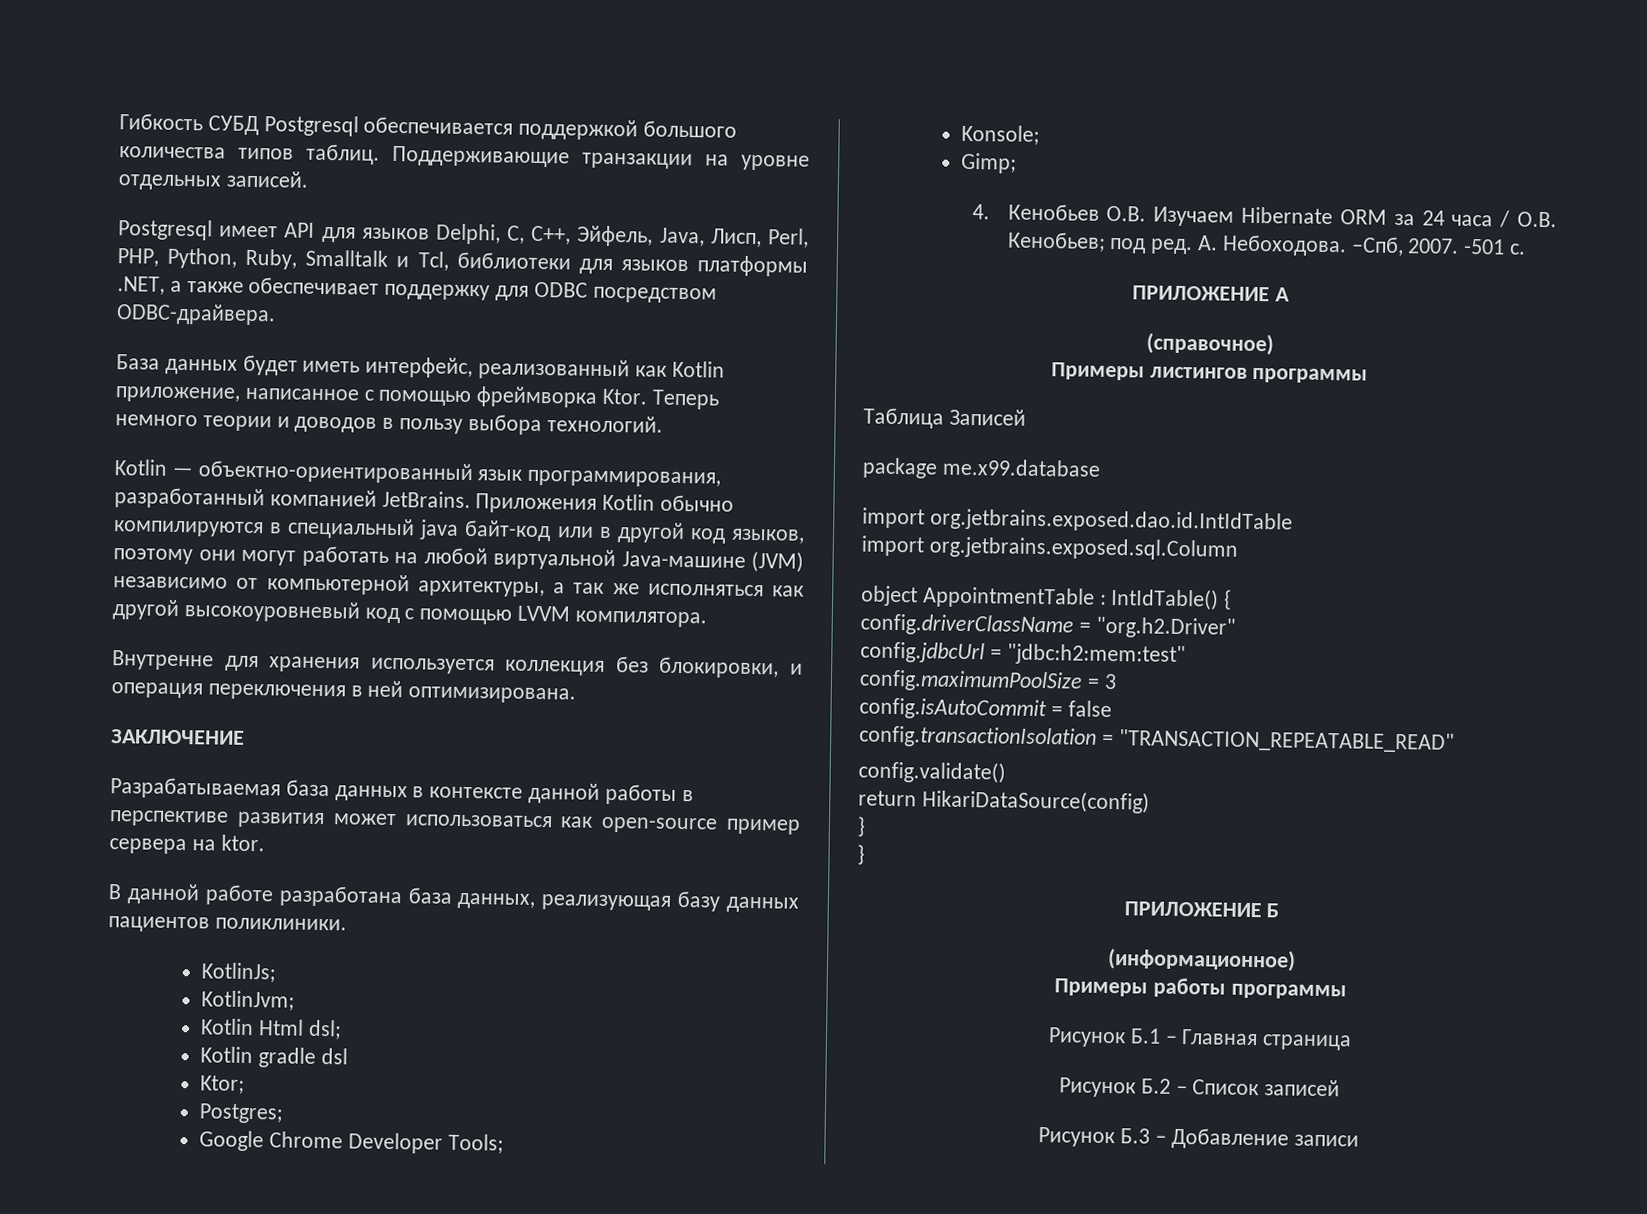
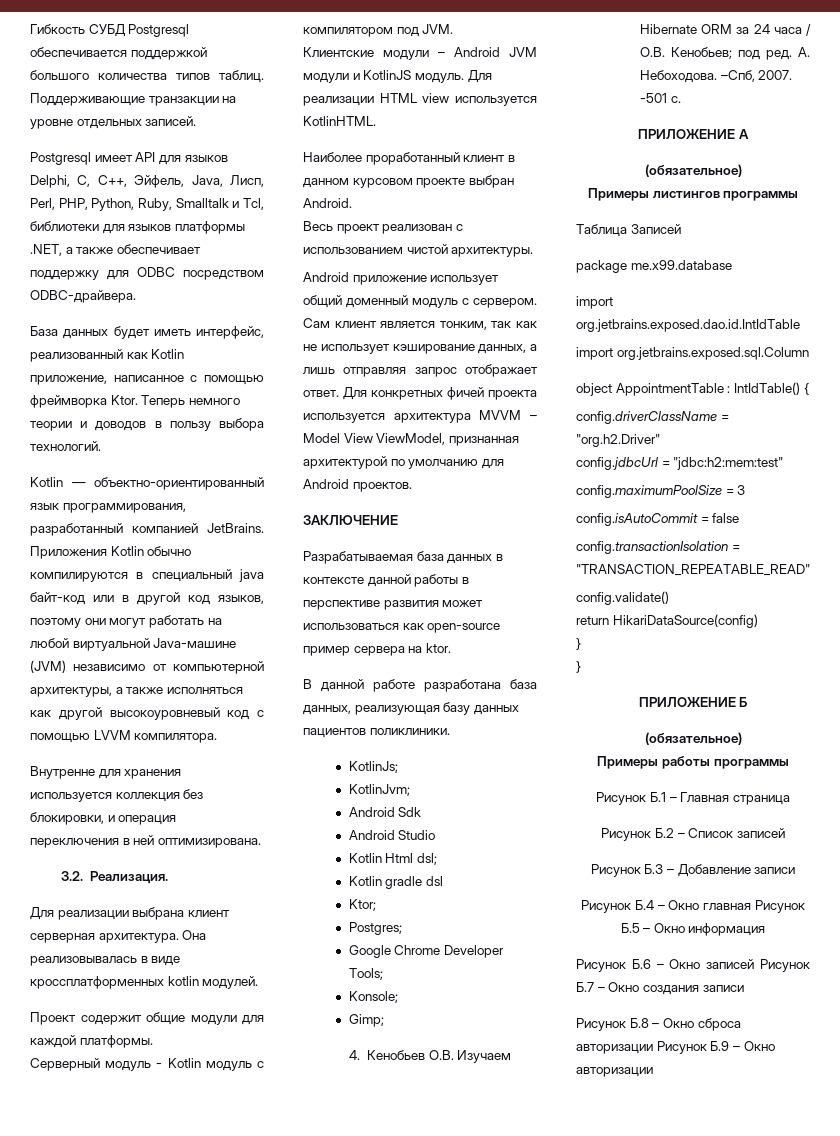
[573,582,640,595] так же -> [126,687,164,694] также
(577, 695) none -> [60,871,168,884] [30,907,230,920] [30,930,207,943] [30,956,181,966] [30,976,259,989] [30,1012,264,1025] [30,1035,153,1048] [30,1058,264,1071] [303,24,454,37] [303,47,537,60] [303,70,492,83] [303,93,537,106] [303,116,376,126] [303,152,515,165] [303,175,514,188] [303,198,352,208] [303,221,463,234] [303,244,534,257] [303,272,500,285] [303,295,537,308] [303,318,537,330] [303,344,537,354] [303,364,538,377] [303,387,537,400] [303,410,537,423] [303,433,519,446] [303,456,504,469] [303,479,412,492] // 3.2. Реализация. // Для реализации выбрана клиент серверная архитектура. Она реализовывалась в виде кроссплатформенных kotlin модулей. // Проект содержит общие модули для каждой платформы. // Серверный модуль - Kotlin модуль с компилятором под JVM. // Клиентские модули – Android JVM модули и KotlinJS модуль. Для реализации HTML view используется KotlinHTML. // Наиболее проработанный клиент в данном курсовом проекте выбран Android. // Весь проект реализован с использованием чистой архитектуры. // Android приложение использует общий доменный модуль с сервером. Сам клиент является тонким, так как не использует кэширование данных, а лишь отправляя запрос отображает ответ. Для конкретных фичей проекта используется архитектура MVVM – Model View ViewModel, признанная архитектурой по умолчанию для Android проектов.
(296, 1000) none -> [348,807,422,817] [348,830,436,840] // Android Sdk // Android Studio
[1145,332,1274,356] (справочное) -> [644,164,742,177] (обязательное)
[1106,947,1296,972] (информационное) -> [644,732,742,745] (обязательное)
(1360, 1140) none -> [581,900,805,913] [620,923,766,936] [576,959,810,972] [576,982,744,995] [576,1018,741,1031] [576,1041,775,1054] [576,1067,653,1077] // Рисунок Б.4 – Окно главная Рисунок Б.5 – Окно информация // Рисунок Б.6 – Окно записей Рисунок Б.7 – Окно создания записи // Рисунок Б.8 – Окно сброса авторизации Рисунок Б.9 – Окно авторизации

